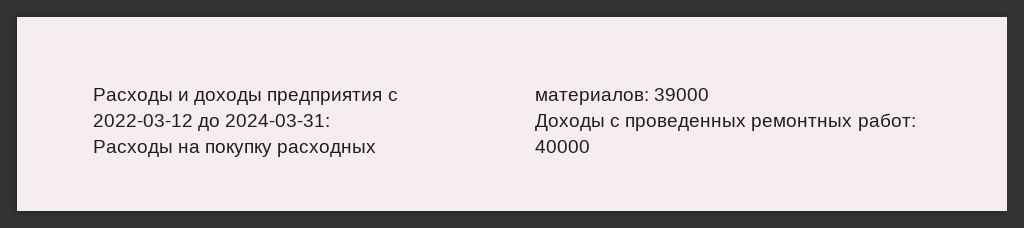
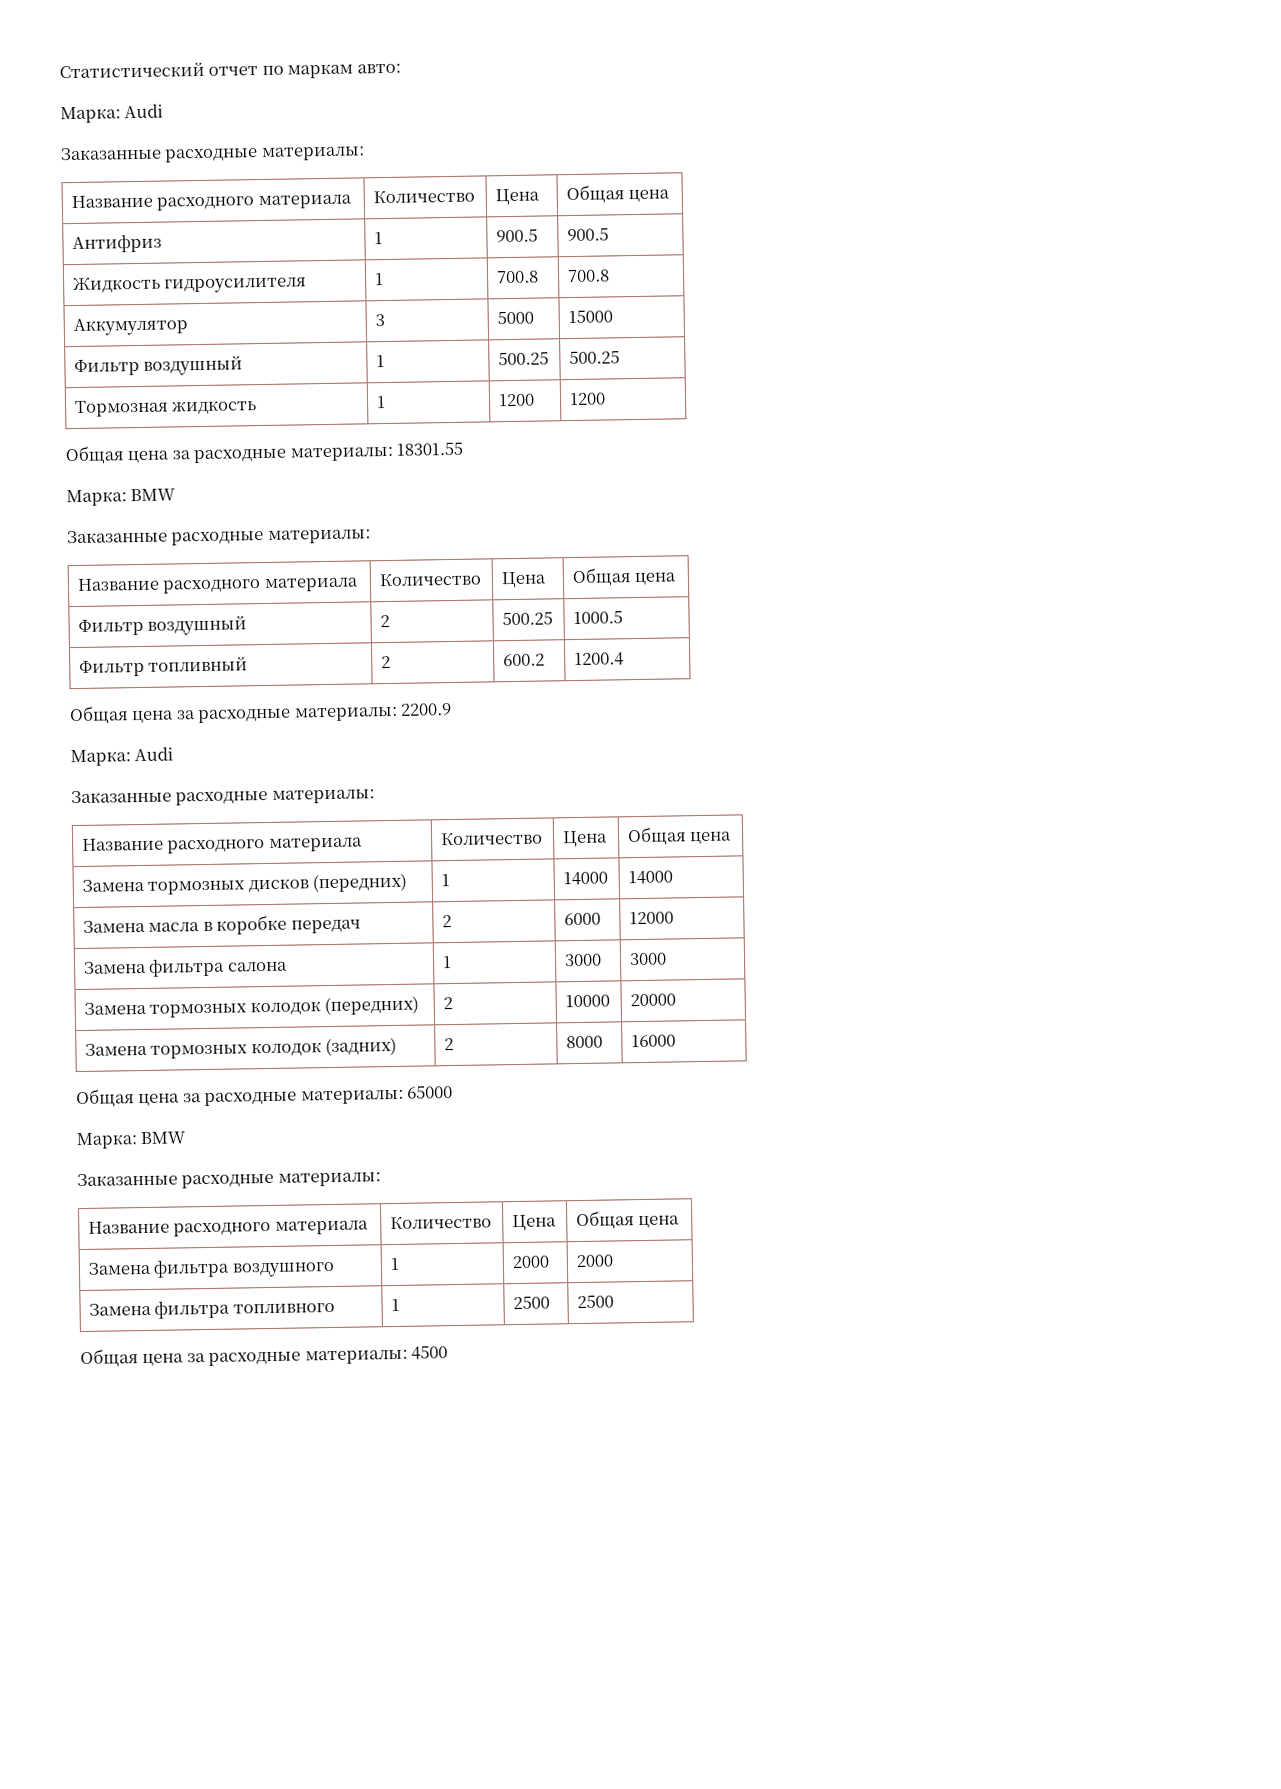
[93,88,398,105] [93,114,331,131] [93,140,377,157] [535,88,710,105] [535,113,916,131] [535,140,590,153] Расходы и доходы предприятия с 2022-03-12 до 2024-03-31: // Расходы на покупку расходных материалов: 39000 // Доходы с проведенных ремонтных работ: 40000 -> [59,61,401,79] [60,103,164,124] [60,146,365,163] [70,194,352,211] [372,189,475,204] [494,188,540,206] [565,184,671,204] [71,234,162,254] [373,232,383,245] [495,228,538,243] [566,227,609,242] [72,276,308,294] [373,273,384,286] [495,270,539,284] [566,269,610,283] [72,317,188,337] [374,314,385,327] [496,310,534,325] [567,309,613,324] [73,355,244,377] [375,355,385,368] [497,351,549,366] [568,350,620,365] [74,399,258,418] [375,396,386,409] [497,393,535,407] [568,392,606,406] [65,441,464,465] [66,488,177,507] [67,529,371,546] [76,577,359,594] [378,572,482,587] [500,571,547,589] [571,567,678,587] [77,615,248,637] [379,614,390,628] [501,611,553,626] [572,610,623,625] [78,656,249,677] [380,655,391,669] [502,653,545,667] [573,652,624,667] [69,703,453,725] [70,746,174,767] [71,789,375,806] [81,837,363,854] [439,831,543,846] [561,830,608,848] [626,826,733,846] [81,872,408,895] [440,874,450,887] [562,871,608,886] [627,870,673,885] [82,914,361,935] [441,915,452,928] [563,912,601,926] [628,911,674,925] [83,958,288,977] [441,956,452,969] [563,953,602,967] [628,952,667,966] [83,995,420,1018] [442,997,453,1010] [564,994,610,1008] [629,993,676,1007] [84,1036,398,1059] [443,1038,454,1051] [565,1035,603,1049] [630,1034,676,1048] [76,1085,454,1108] [76,1131,187,1150] [77,1172,381,1189] [87,1220,369,1237] [389,1215,492,1230] [511,1214,557,1232] [575,1210,681,1230] [87,1259,335,1278] [389,1257,399,1271] [511,1255,549,1269] [575,1254,613,1268] [88,1300,335,1319] [390,1298,400,1312] [512,1295,550,1310] [576,1294,614,1309] [80,1345,449,1368] Статистический отчет по маркам авто: // Марка: Audi // Заказанные расходные материалы: // Название расходного материала | Количество | Цена | Общая цена // Антифриз | 1 | 900.5 | 900.5 // Жидкость гидроусилителя | 1 | 700.8 | 700.8 // Аккумулятор | 3 | 5000 | 15000 // Фильтр воздушный | 1 | 500.25 | 500.25 // Тормозная жидкость | 1 | 1200 | 1200 // Общая цена за расходные материалы: 18301.55 // Марка: BMW // Заказанные расходные материалы: // Название расходного материала | Количество | Цена | Общая цена // Фильтр воздушный | 2 | 500.25 | 1000.5 // Фильтр топливный | 2 | 600.2 | 1200.4 // Общая цена за расходные материалы: 2200.9 // Марка: Audi // Заказанные расходные материалы: // Название расходного материала | Количество | Цена | Общая цена // Замена тормозных дисков (передних) | 1 | 14000 | 14000 // Замена масла в коробке передач | 2 | 6000 | 12000 // Замена фильтра салона | 1 | 3000 | 3000 // Замена тормозных колодок (передних) | 2 | 10000 | 20000 // Замена тормозных колодок (задних) | 2 | 8000 | 16000 // Общая цена за расходные материалы: 65000 // Марка: BMW // Заказанные расходные материалы: // Название расходного материала | Количество | Цена | Общая цена // Замена фильтра воздушного | 1 | 2000 | 2000 // Замена фильтра топливного | 1 | 2500 | 2500 // Общая цена за расходные материалы: 4500

